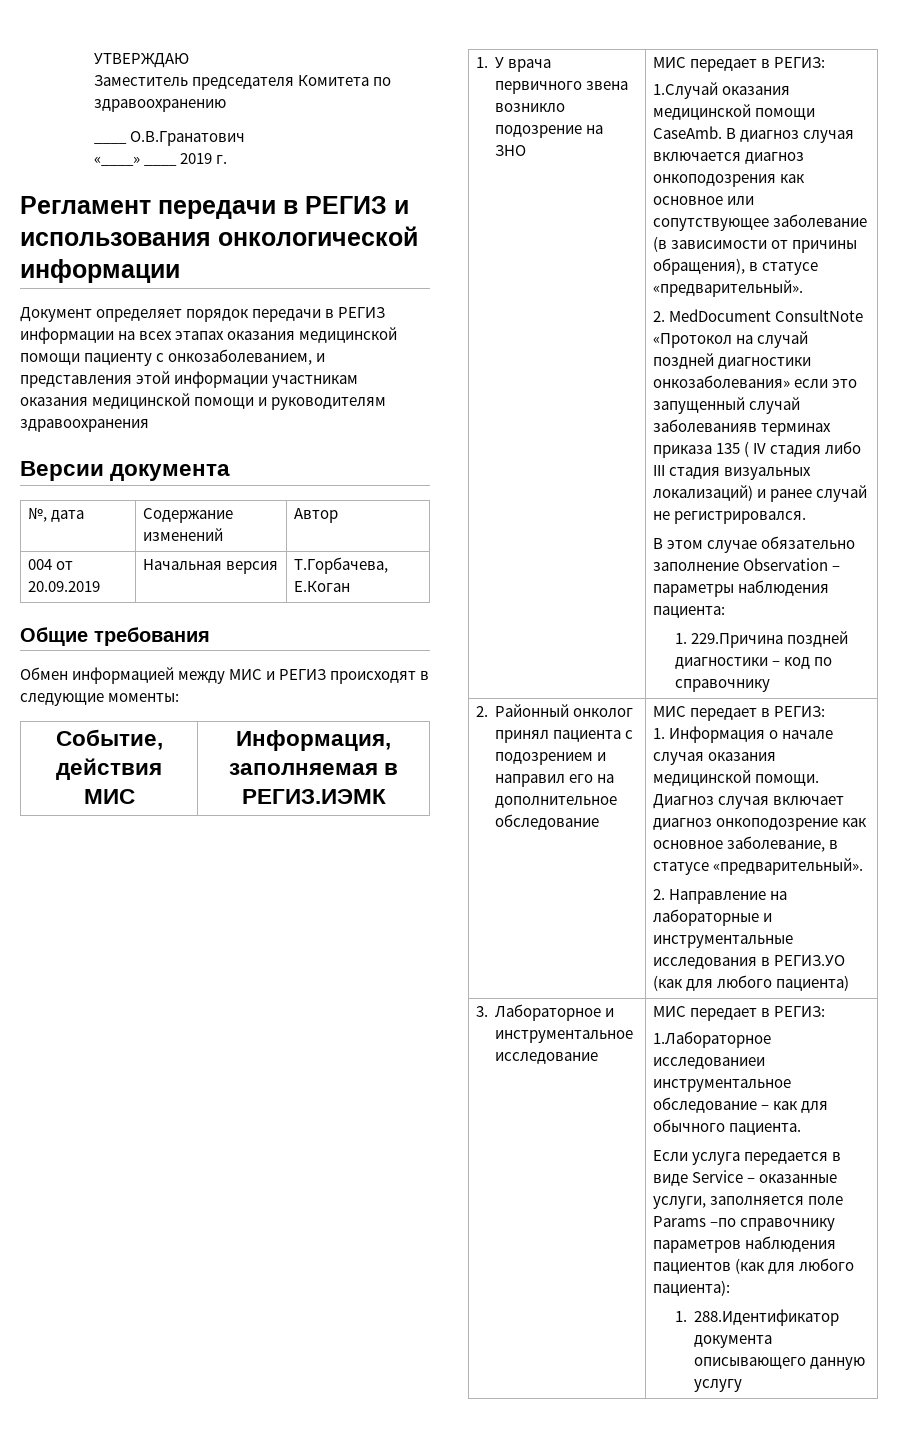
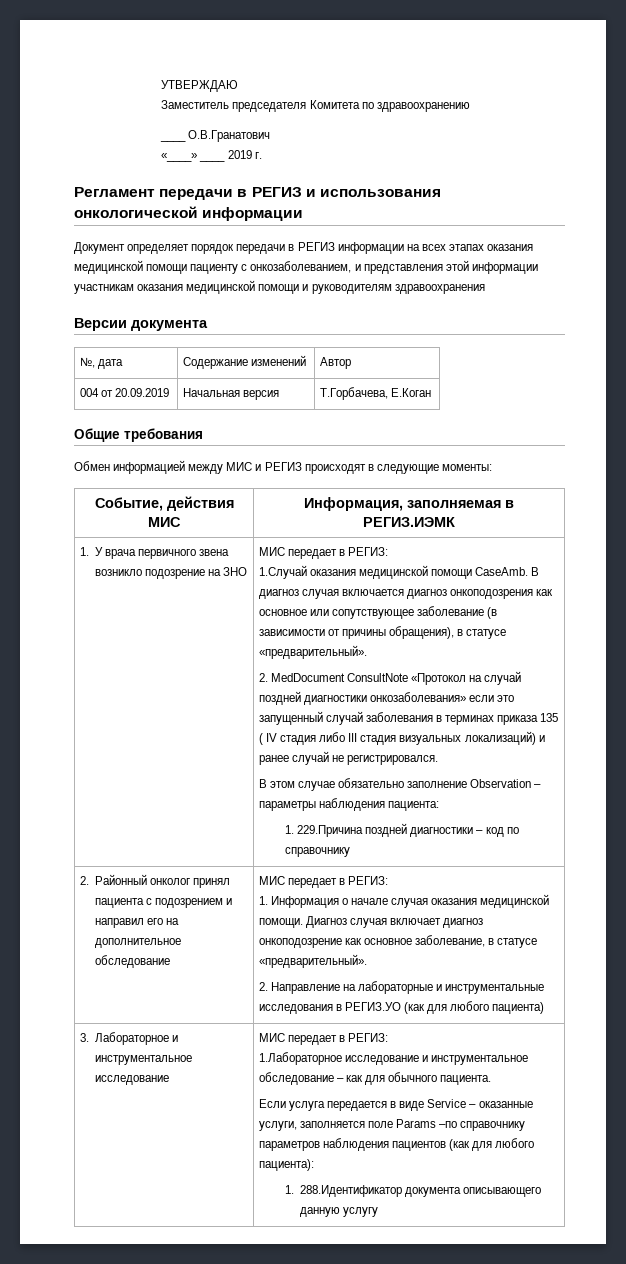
[652,419,757,432] заболеванияв -> [366,712,443,722] заболевания в
[652,1057,765,1069] исследованиеи -> [344,1055,429,1065] исследование и

